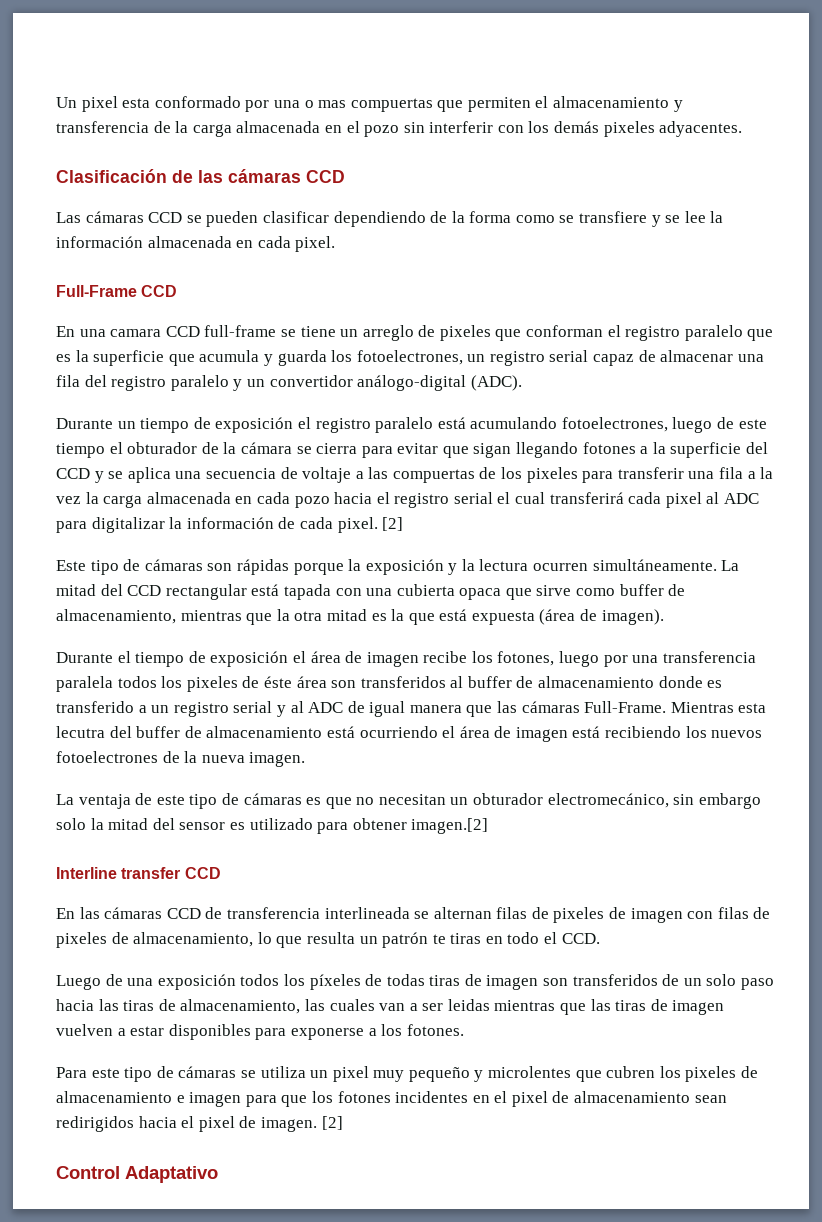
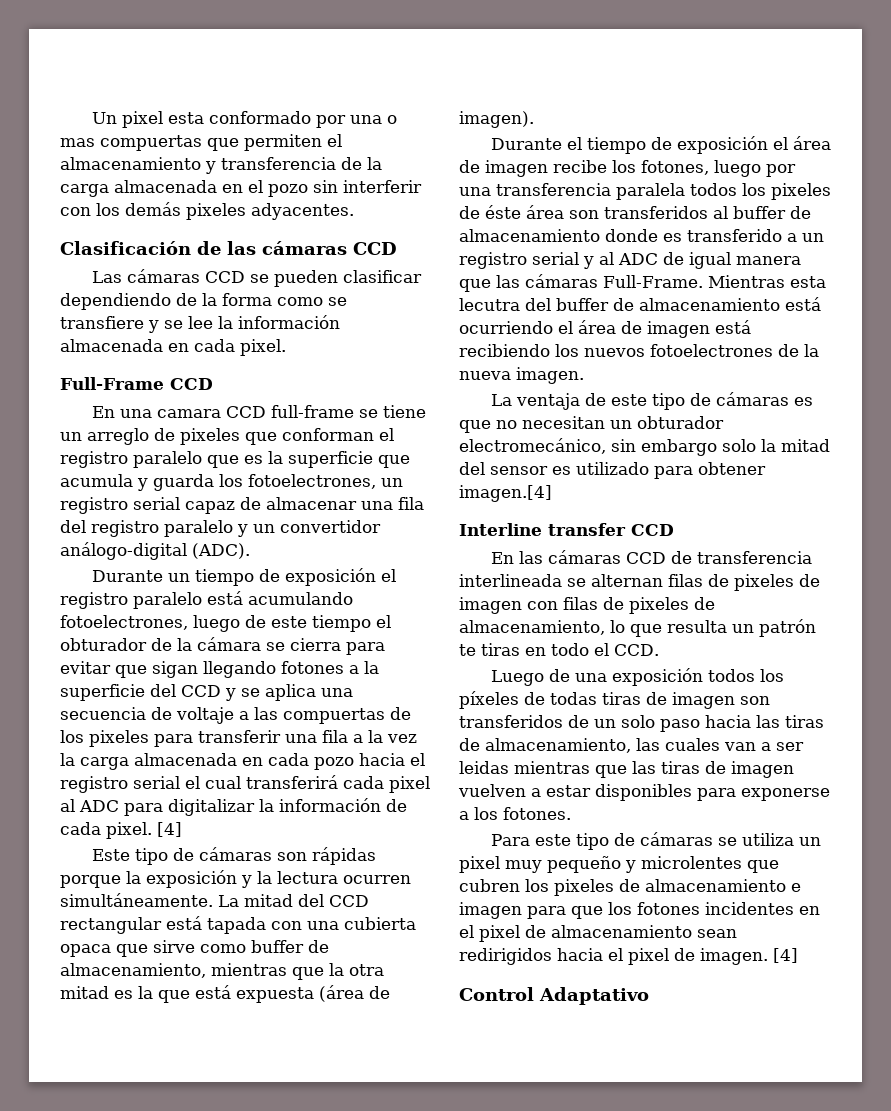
[382,517,404,531] [2] -> [157,822,182,837] [4]
[411,818,489,834] imagen.[2] -> [459,485,552,502] imagen.[4]
[321,1116,343,1130] [2] -> [773,948,798,963] [4]

